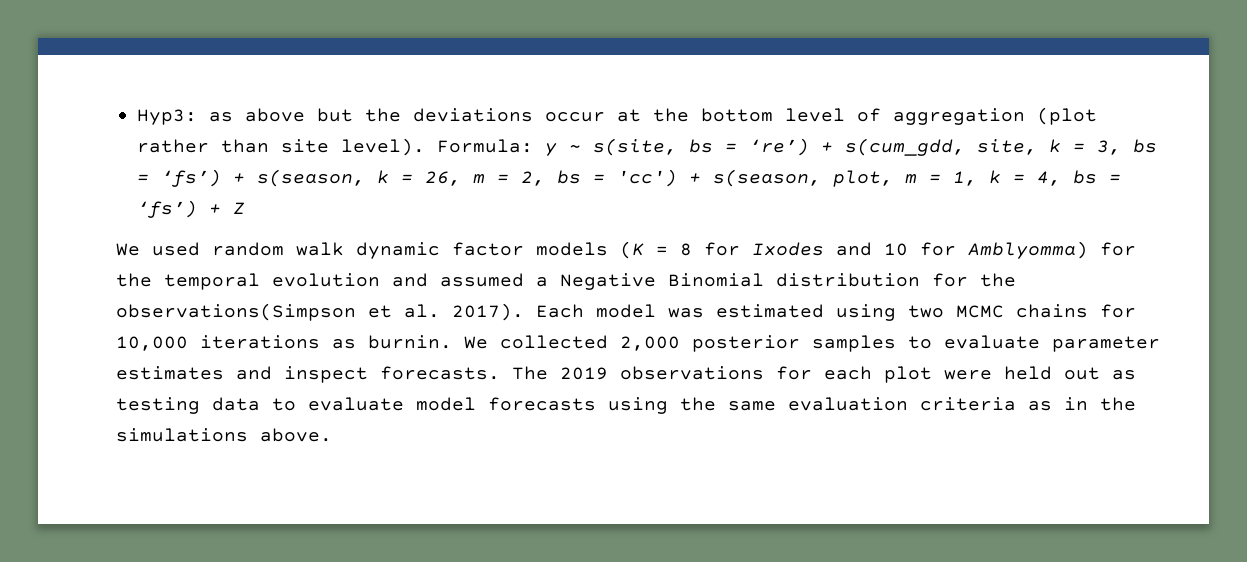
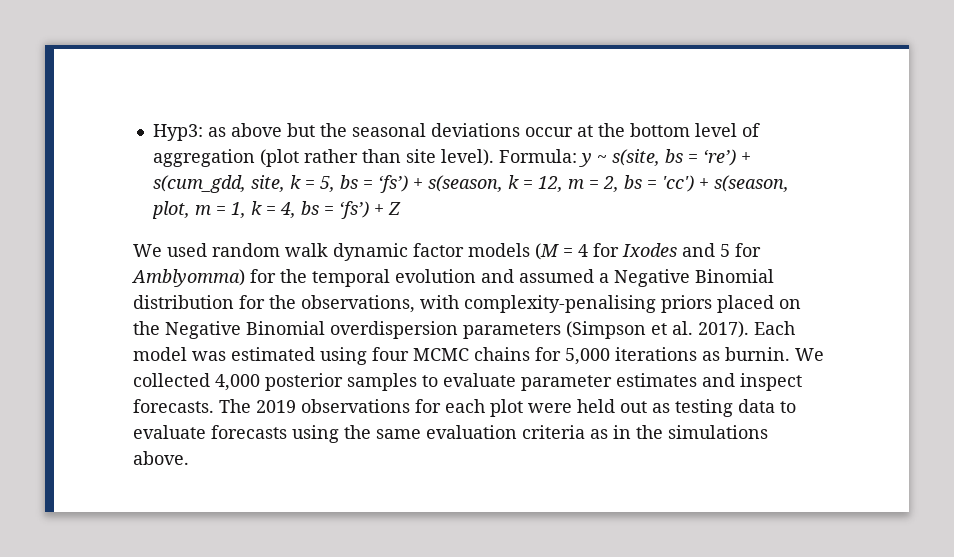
(402, 115) none -> [351,123,426,137] seasonal
[1097,140,1122,155] 3, -> [319,176,335,192] 5,
[425,171,462,186] 26, -> [537,176,563,192] 12,
[619,241,692,259] (K = 8 -> [535,243,589,260] (M = 4
[883,243,908,256] 10 -> [720,244,731,257] 5
[115,303,356,321] observations(Simpson -> [301,295,802,313] [133,321,647,339] observations, with complexity-penalising priors placed on the Negative Binomial overdispersion parameters (Simpson
[907,305,944,318] two -> [372,347,410,361] four
[115,336,188,351] 10,000 -> [565,348,611,365] 5,000
[619,336,680,351] 2,000 -> [215,374,261,391] 4,000
[415,397,476,411] model -> (207, 432) none

